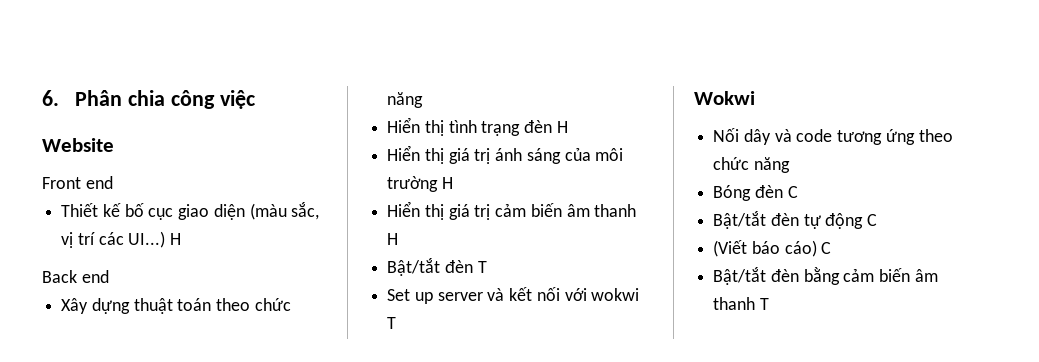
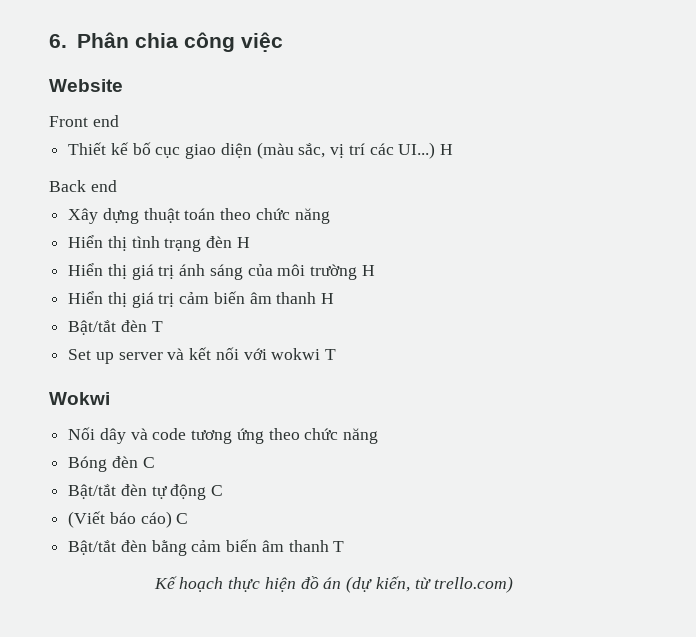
(769, 304) none -> [153,576,514,593] // Kế hoạch thực hiện đồ án (dự kiến, từ trello.com)

